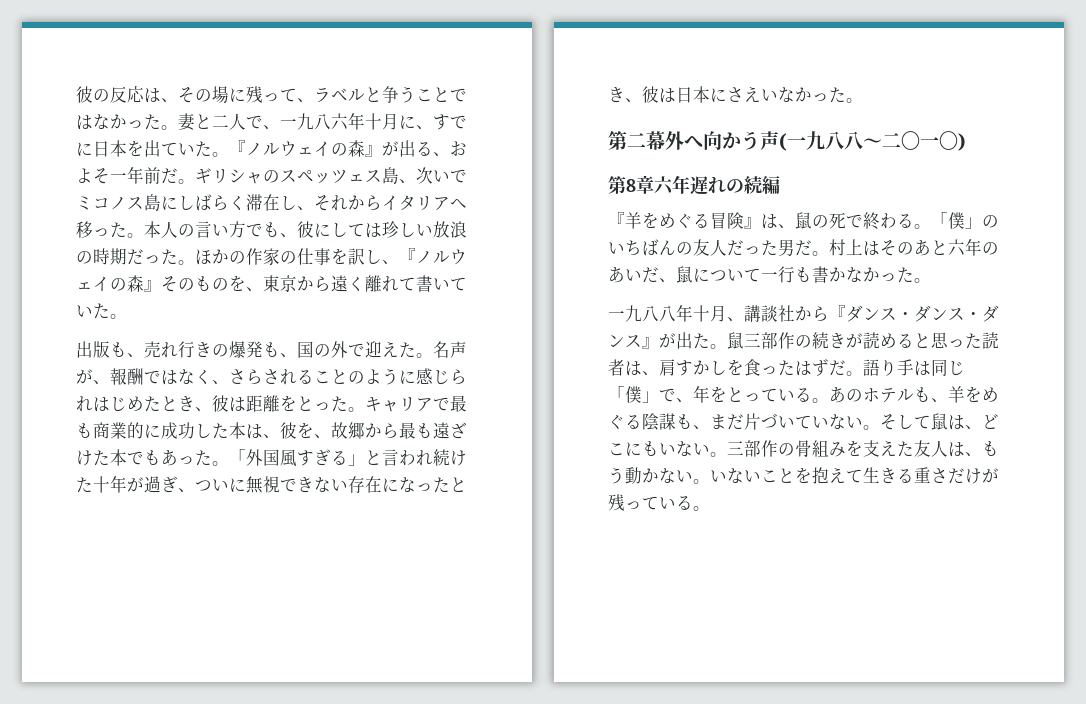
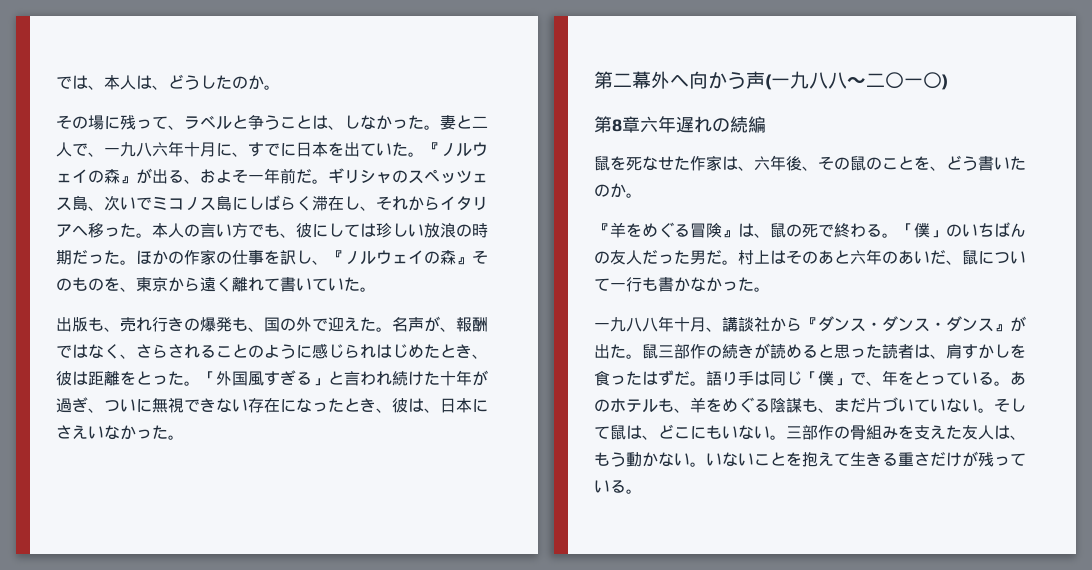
[76,86,178,103] 彼の反応は、 -> [56,74,280,90] では、本人は、どうしたのか。 //
[450,88,467,102] [76,115,93,130] では -> [312,115,360,130] は、し
[365,395,467,412] [76,422,467,439] [76,449,229,466] キャリアで最も商業的に成功した本は、彼を、故郷から最も遠ざけた本でもあった。 -> (200, 383) none
(676, 95) none -> [424,408,440,413] 、
(780, 185) none -> [594,155,1026,171] [594,183,642,198] // 鼠を死なせた作家は、六年後、その鼠のことを、どう書いたのか。

